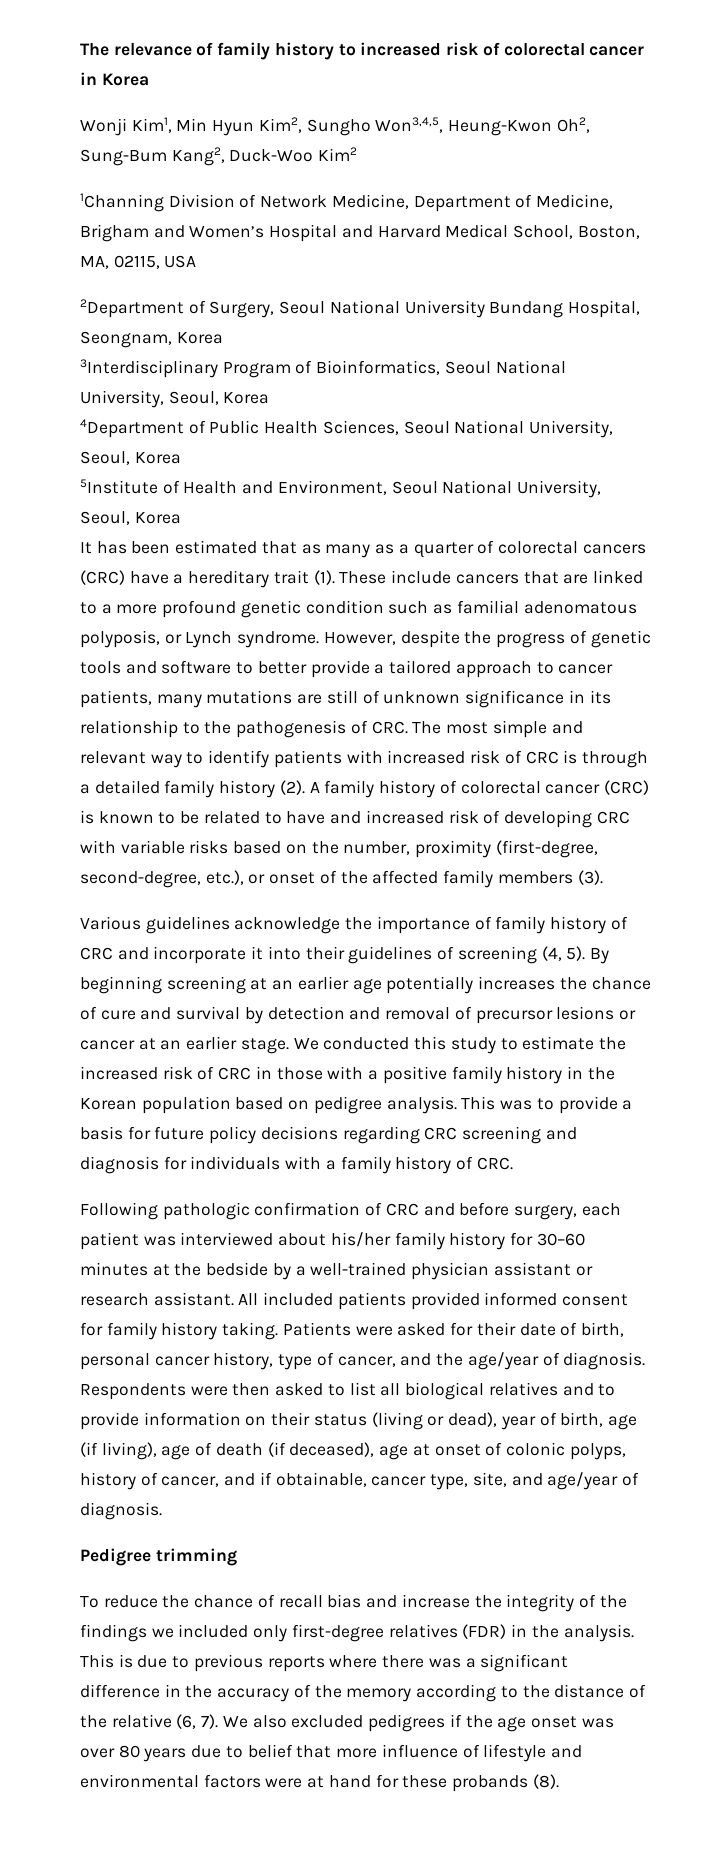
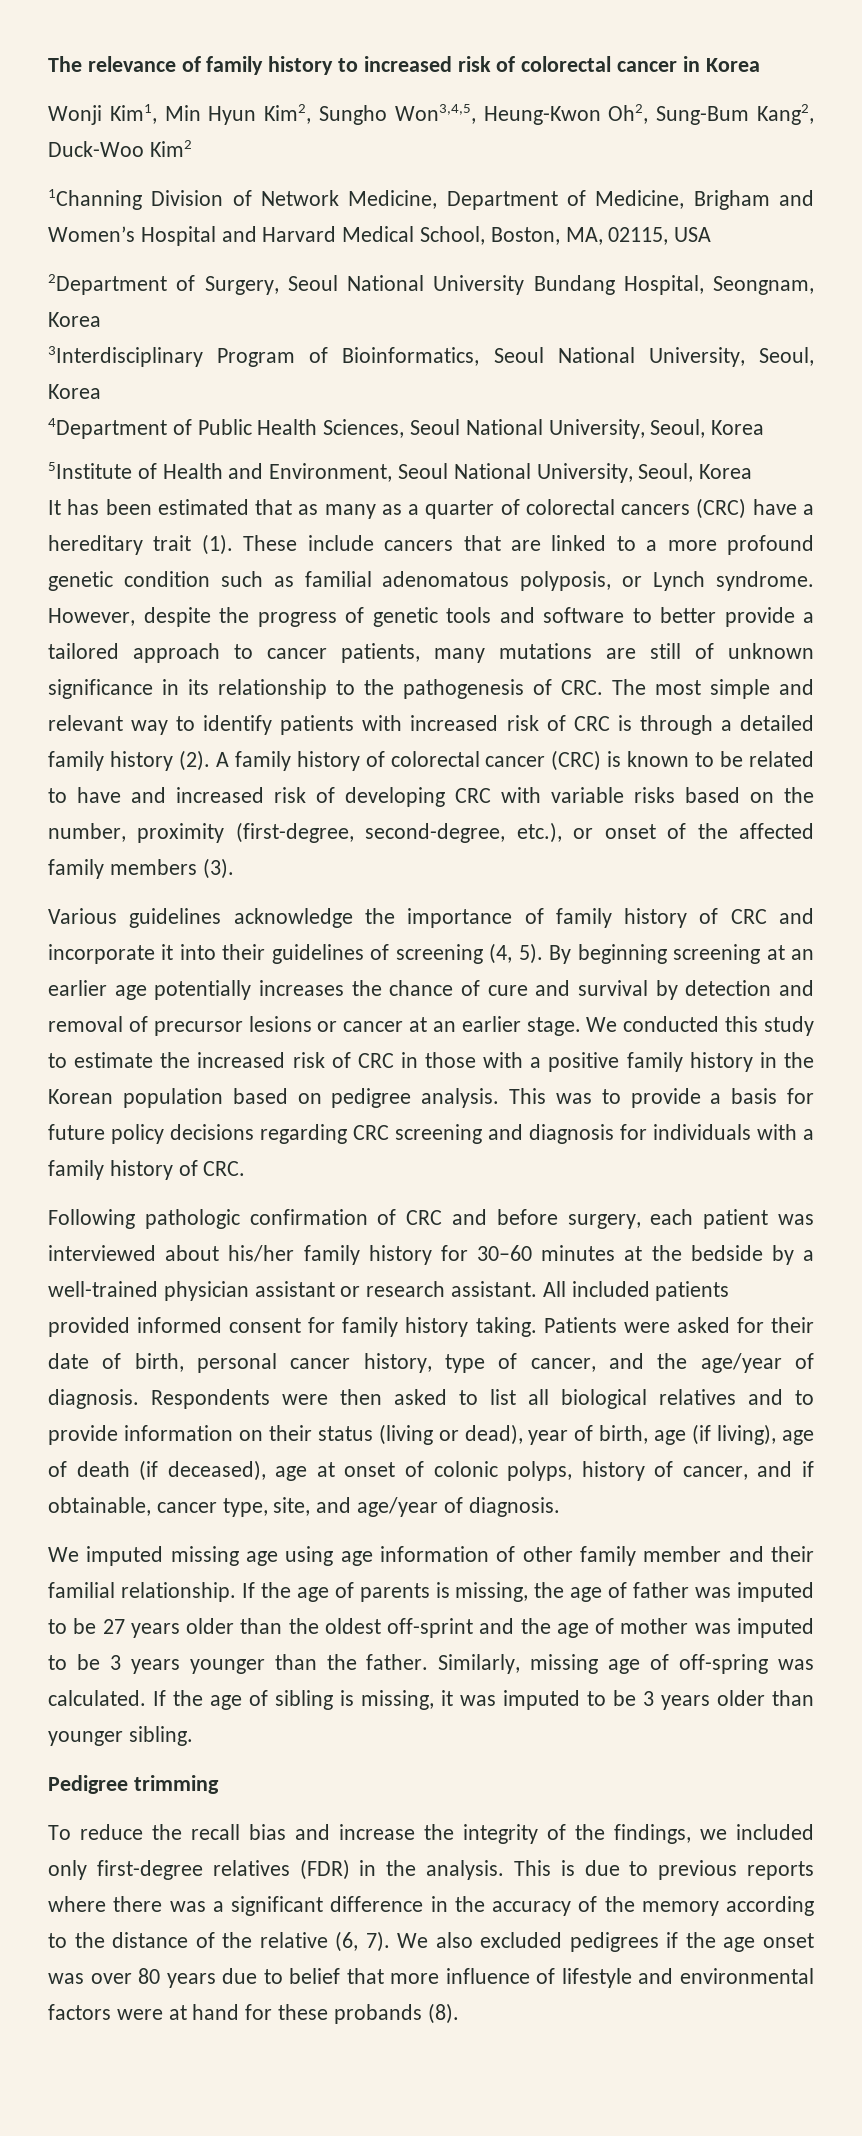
(162, 1511) none -> [48,1546,814,1566] [48,1582,815,1602] [48,1618,814,1638] [48,1654,814,1674] [48,1690,814,1710] [48,1726,193,1746] // We imputed missing age using age information of other family member and their familial relationship. If the age of parents is missing, the age of father was imputed to be 27 years older than the oldest off-sprint and the age of mother was imputed to be 3 years younger than the father. Similarly, missing age of off-spring was calculated. If the age of sibling is missing, it was imputed to be 3 years older than younger sibling.
[194,1594,275,1608] chance of -> (182, 1832) none
[80,1624,147,1642] findings -> [614,1824,691,1844] findings,

